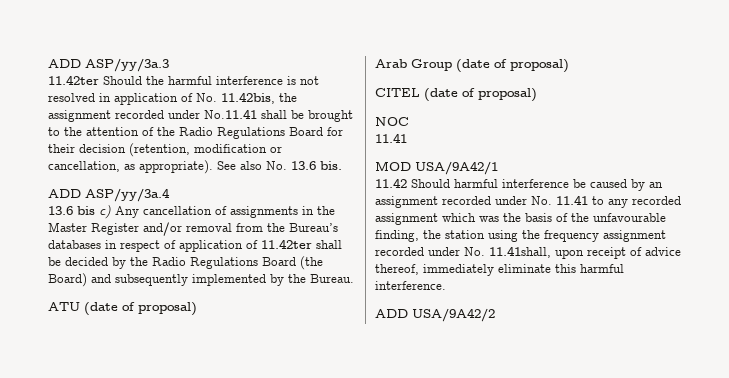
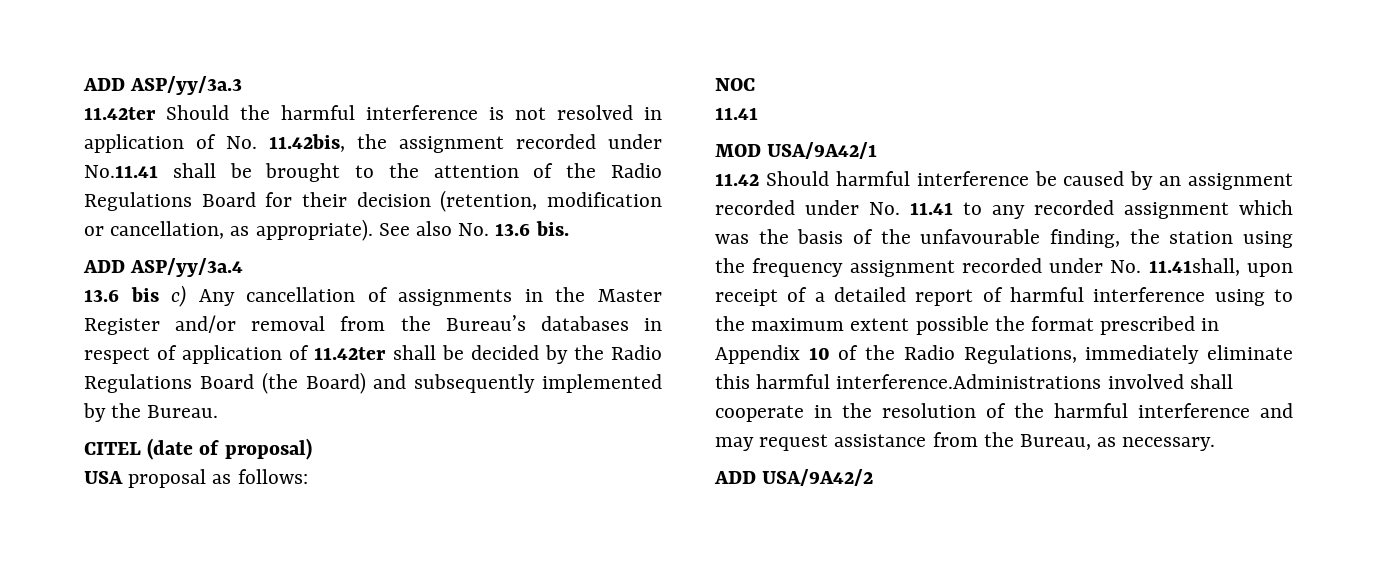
[48,302,197,316] [375,59,569,73] [375,88,537,102] ATU (date of proposal) // Arab Group (date of proposal) // CITEL (date of proposal) -> [84,438,312,460] [84,469,308,488] CITEL (date of proposal) // USA proposal as follows:
[645,247,681,256] [375,264,624,276] [375,281,446,290] advice thereof, immediately eliminate this harmful interference. -> [814,287,1293,306] [715,316,1220,335] [715,345,1293,364] [715,374,1233,389] [715,403,1293,422] [715,432,1216,451] a detailed report of harmful interference using to the maximum extent possible the format prescribed in Appendix 10 of the Radio Regulations, immediately eliminate this harmful interference.Administrations involved shall cooperate in the resolution of the harmful interference and may request assistance from the Bureau, as necessary.

